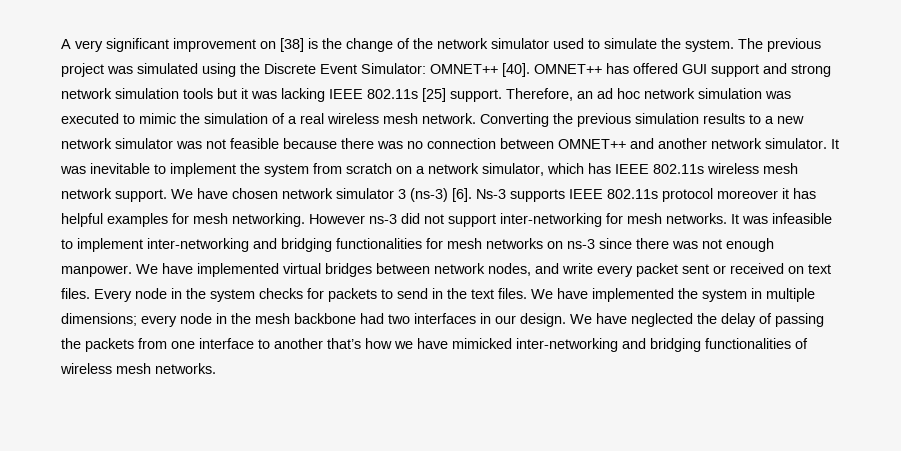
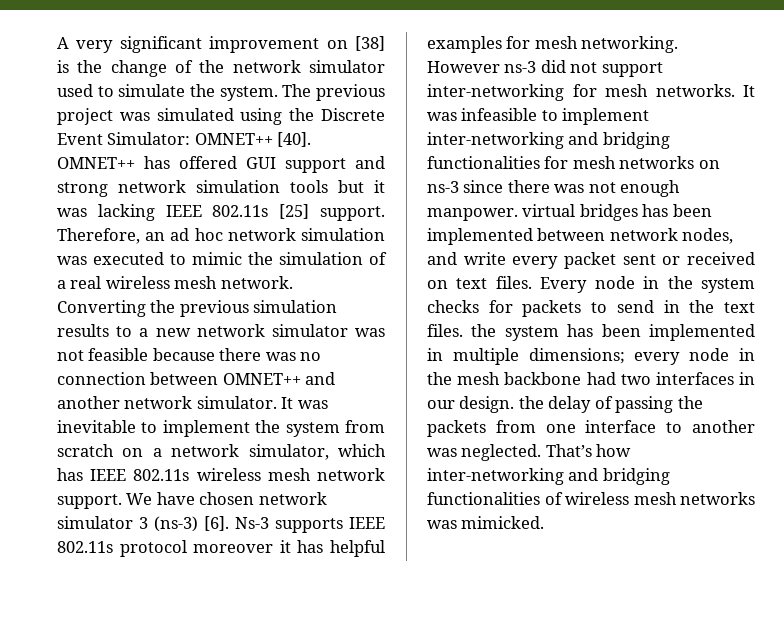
[136,263,372,277] We have implemented virtual bridges -> [522,204,712,221] [427,228,533,245] virtual bridges has been implemented
[531,288,747,302] We have implemented the system -> [471,324,755,341] the system has been implemented
[570,313,693,327] We have neglected -> (515, 404) none
[327,338,512,349] that’s how we have mimicked -> [427,444,632,461] was neglected. That’s how
[155,363,216,374] networks. -> [680,492,755,505] [427,516,545,529] networks was mimicked.

